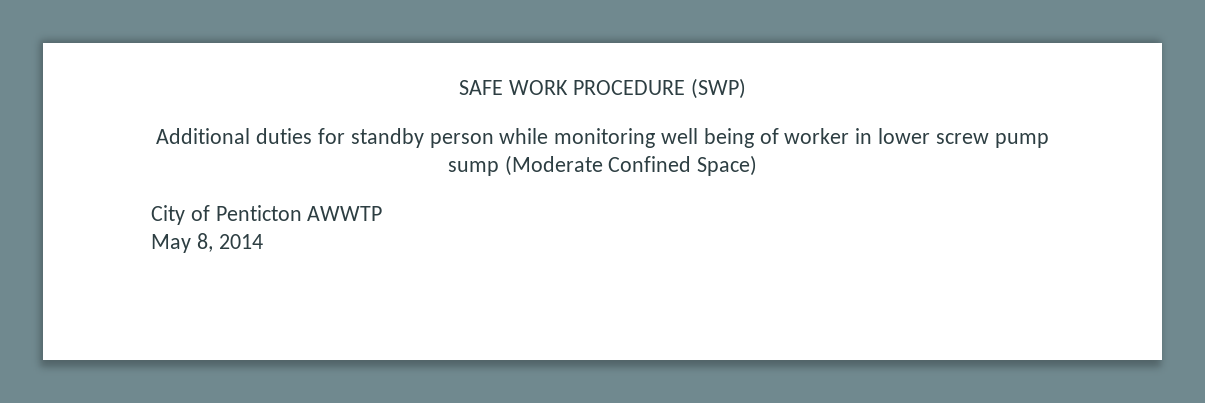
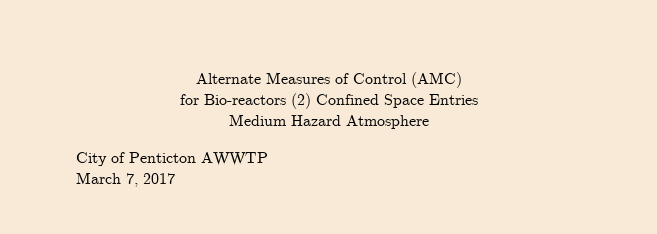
[459,78,746,99] [156,128,1049,148] [447,155,758,176] SAFE WORK PROCEDURE (SWP) // Additional duties for standby person while monitoring well being of worker in lower screw pump sump (Moderate Confined Space) -> [195,72,462,88] [179,93,478,109] [228,114,429,129] Alternate Measures of Control (AMC) // for Bio-reactors (2) Confined Space Entries // Medium Hazard Atmosphere
[151,233,263,253] May 8, 2014 -> [76,172,175,187] March 7, 2017

